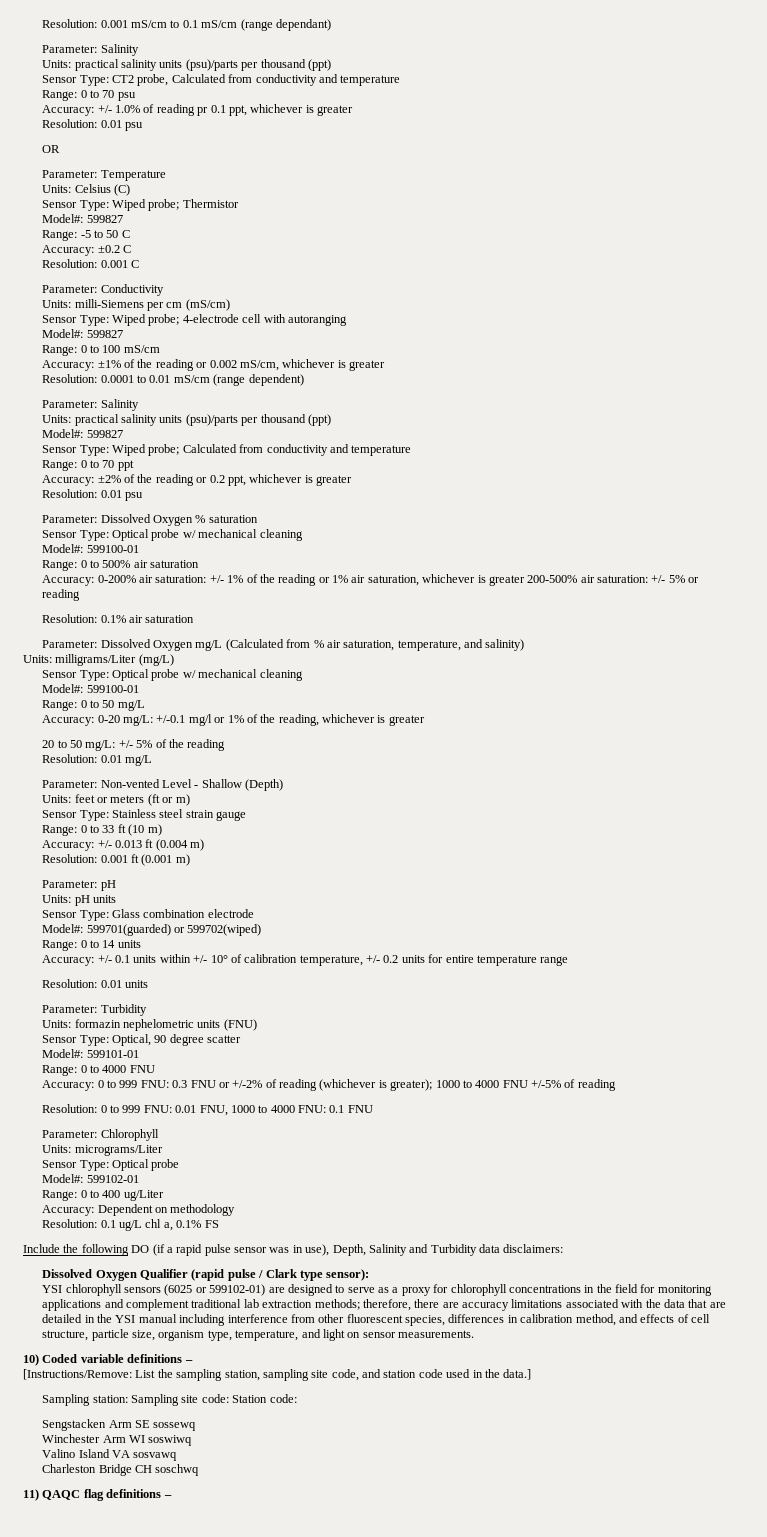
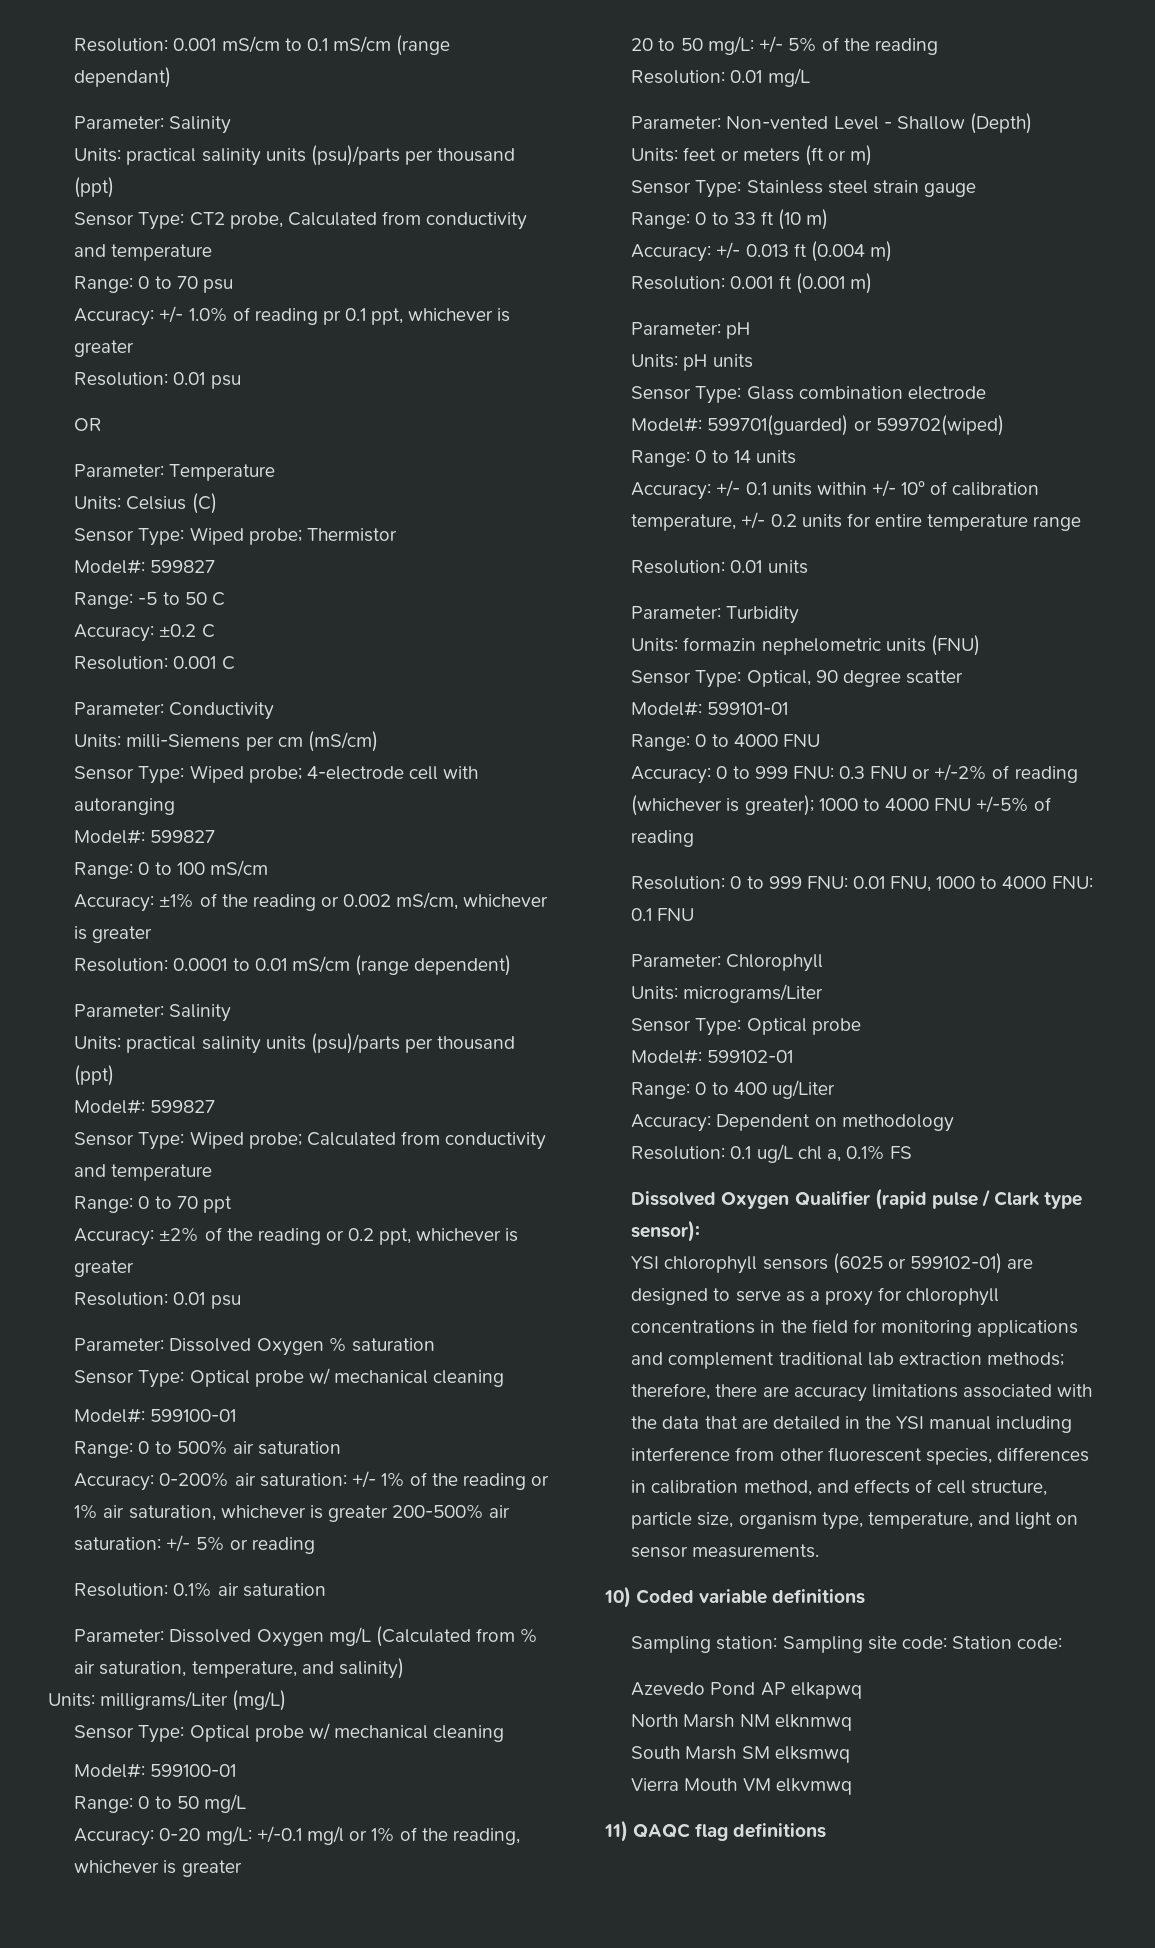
[23,1244,564,1256] // Include the following DO (if a rapid pulse sensor was in use), Depth, Salinity and Turbidity data disclaimers: -> (913, 1152) none
[184,1360,193,1363] [23,1369,532,1381] – // [Instructions/Remove: List the sampling station, sampling site code, and station code used in the data.] -> (866, 1596) none
[42,1419,197,1431] [42,1434,193,1446] [42,1449,178,1461] [42,1464,200,1476] Sengstacken Arm SE sossewq // Winchester Arm WI soswiwq // Valino Island VA sosvawq // Charleston Bridge CH soschwq -> [631,1682,862,1699] [631,1714,852,1731] [631,1746,850,1763] [631,1778,852,1795] Azevedo Pond AP elkapwq // North Marsh NM elknmwq // South Marsh SM elksmwq // Vierra Mouth VM elkvmwq
[163,1495,172,1498] – -> (827, 1830) none

